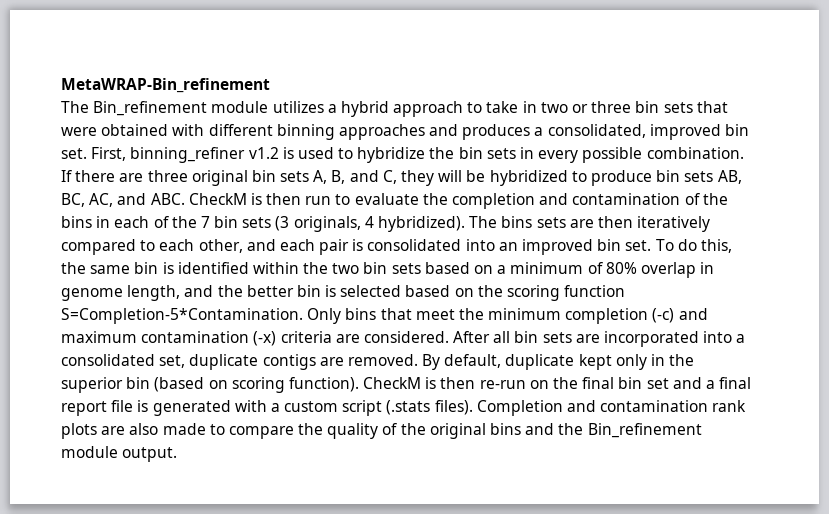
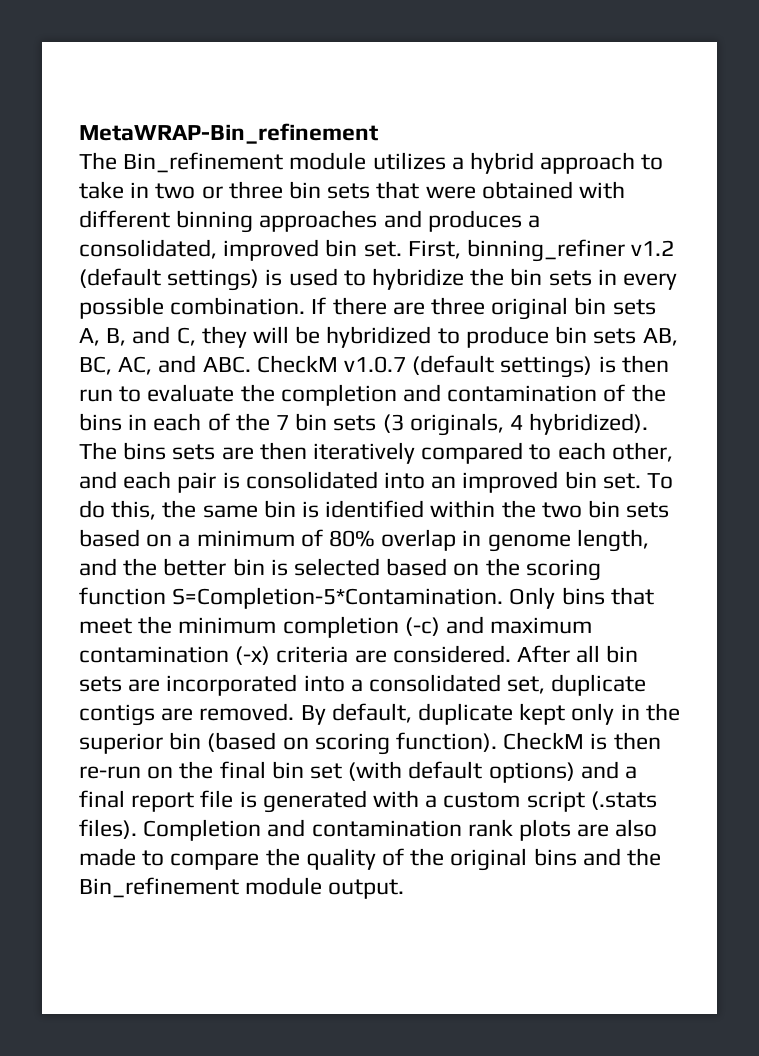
(279, 153) none -> [79,268,260,291] (default settings)
(247, 199) none -> [344,355,593,378] v1.0.7 (default settings)
(669, 383) none -> [348,761,575,783] (with default options)

